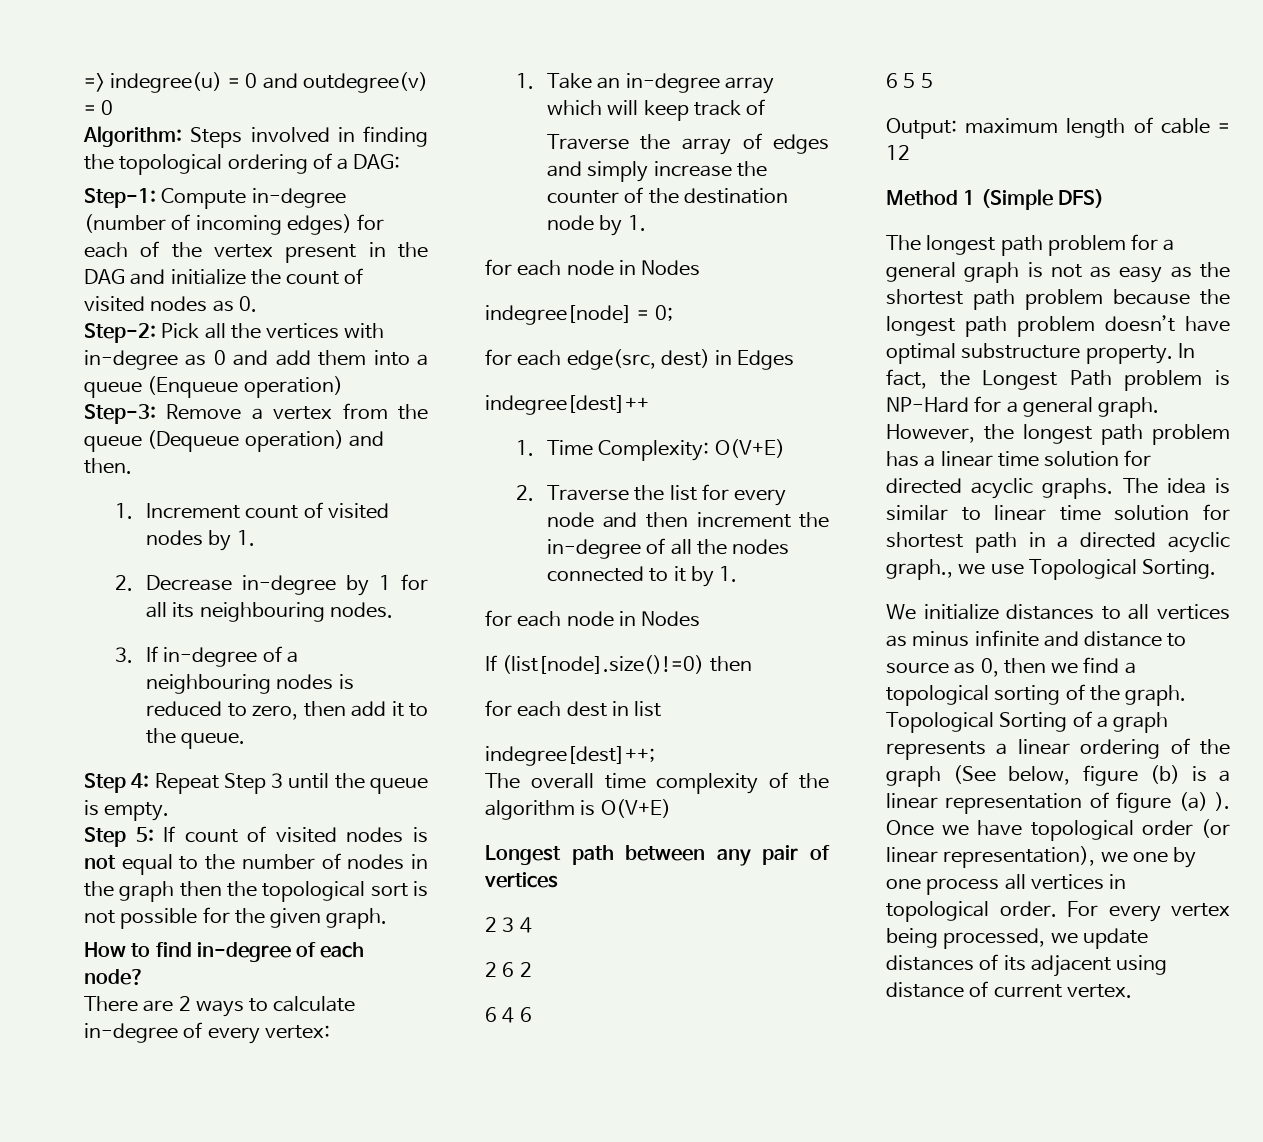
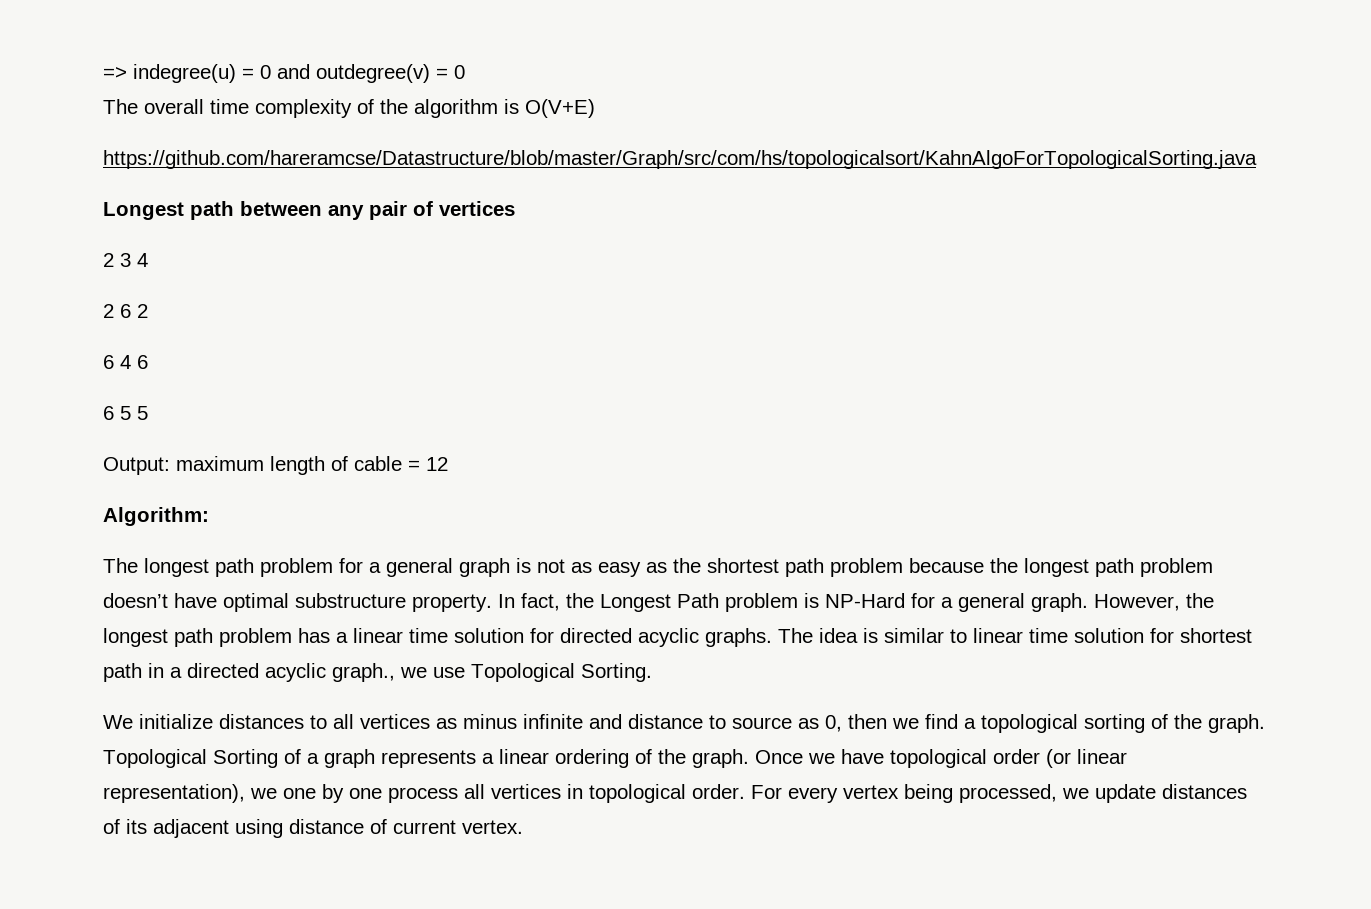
[83,126,428,148] [84,153,401,175] [84,188,346,209] [84,214,385,235] [84,241,428,263] [84,268,364,285] [84,296,257,312] [84,323,385,343] [84,350,428,370] [84,376,343,398] [84,403,428,424] [84,430,384,452] [84,458,132,474] [114,502,389,519] [145,530,255,551] [114,574,429,596] [145,602,393,622] [114,646,298,667] [145,674,354,694] [145,701,428,720] [145,728,246,749] [84,773,428,794] [84,800,170,821] [84,826,428,847] [84,853,428,875] [84,881,428,902] [84,907,388,929] [84,942,365,962] [84,969,144,985] [84,996,356,1017] [84,1022,330,1044] [515,73,774,94] [546,99,766,121] [546,133,829,155] [546,161,767,182] [546,187,788,204] [546,215,646,236] [485,259,701,276] [485,305,673,325] [485,349,795,370] [485,395,649,415] [515,439,785,461] [515,484,787,506] [546,512,829,528] [546,538,790,559] [546,566,738,587] [485,610,701,627] [485,655,752,674] [485,700,662,717] [485,746,655,766] // Algorithm: Steps involved in finding the topological ordering of a DAG: // Step-1: Compute in-degree (number of incoming edges) for each of the vertex present in the DAG and initialize the count of visited nodes as 0. // Step-2: Pick all the vertices with in-degree as 0 and add them into a queue (Enqueue operation) // Step-3: Remove a vertex from the queue (Dequeue operation) and then. // 1. Increment count of visited nodes by 1. // 2. Decrease in-degree by 1 for all its neighbouring nodes. // 3. If in-degree of a neighbouring nodes is reduced to zero, then add it to the queue. // Step 4: Repeat Step 3 until the queue is empty. // Step 5: If count of visited nodes is not equal to the number of nodes in the graph then the topological sort is not possible for the given graph. // How to find in-degree of each node? // There are 2 ways to calculate in-degree of every vertex: // 1. Take an in-degree array which will keep track of // Traverse the array of edges and simply increase the counter of the destination node by 1. // for each node in Nodes // indegree[node] = 0; // for each edge(src, dest) in Edges // indegree[dest]++ // 1. Time Complexity: O(V+E) // 2. Traverse the list for every node and then increment the in-degree of all the nodes connected to it by 1. // for each node in Nodes // If (list[node].size()!=0) then // for each dest in list // indegree[dest]++; -> (465, 72) none
(671, 808) none -> [103,150,1257,169] // https://github.com/hareramcse/Datastructure/blob/master/Graph/src/com/hs/topologicalsort/KahnAlgoForTopologicalSorting.java
[886,189,1104,210] Method 1 (Simple DFS) -> [103,507,209,526] Algorithm:
[886,765,1230,787] [886,792,1230,814] graph (See below, figure (b) is a linear representation of figure (a) ). -> [692,749,749,768] graph.

